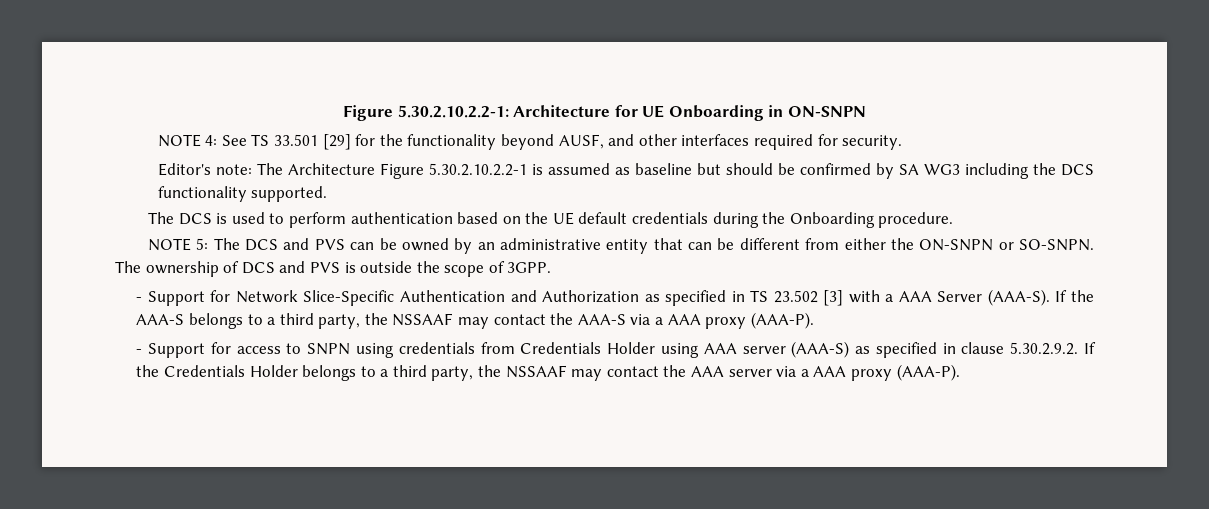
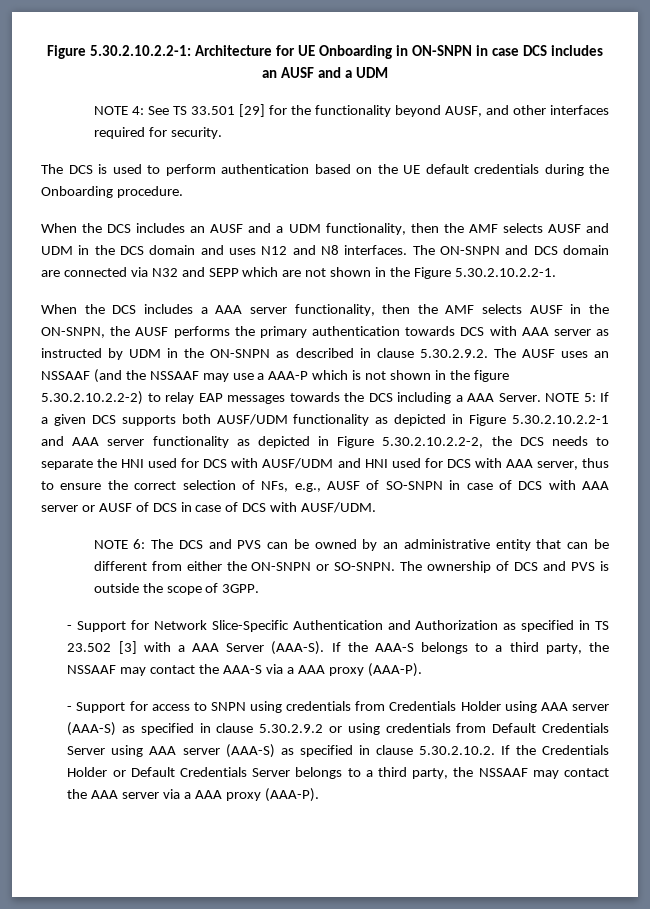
(867, 111) none -> [475,45,603,56] [262,67,388,78] in case DCS includes an AUSF and a UDM
[157,163,1095,179] [157,186,328,202] // Editor's note: The Architecture Figure 5.30.2.10.2.2-1 is assumed as baseline but should be confirmed by SA WG3 including the DCS functionality supported. -> (222, 133) none
[147,238,209,251] NOTE 5: -> [41,223,609,235] [41,245,609,255] [41,267,556,279] [41,304,609,316] [41,326,609,338] [41,348,609,360] [41,369,509,383] [41,391,609,405] [41,414,609,426] [41,436,610,448] [41,458,609,470] [41,480,609,492] [41,502,377,513] [93,539,146,549] When the DCS includes an AUSF and a UDM functionality, then the AMF selects AUSF and UDM in the DCS domain and uses N12 and N8 interfaces. The ON-SNPN and DCS domain are connected via N32 and SEPP which are not shown in the Figure 5.30.2.10.2.2-1. // When the DCS includes a AAA server functionality, then the AMF selects AUSF in the ON-SNPN, the AUSF performs the primary authentication towards DCS with AAA server as instructed by UDM in the ON-SNPN as described in clause 5.30.2.9.2. The AUSF uses an NSSAAF (and the NSSAAF may use a AAA-P which is not shown in the figure 5.30.2.10.2.2-2) to relay EAP messages towards the DCS including a AAA Server. NOTE 5: If a given DCS supports both AUSF/UDM functionality as depicted in Figure 5.30.2.10.2.2-1 and AAA server functionality as depicted in Figure 5.30.2.10.2.2-2, the DCS needs to separate the HNI used for DCS with AUSF/UDM and HNI used for DCS with AAA server, thus to ensure the correct selection of NFs, e.g., AUSF of SO-SNPN in case of DCS with AAA server or AUSF of DCS in case of DCS with AUSF/UDM. // NOTE 6:
[1010,342,1096,355] [136,365,298,377] 5.30.2.9.2. If the Credentials Holder -> [259,723,609,735] [67,744,609,758] [67,767,291,777] 5.30.2.9.2 or using credentials from Default Credentials Server using AAA server (AAA-S) as specified in clause 5.30.2.10.2. If the Credentials Holder or Default Credentials Server

